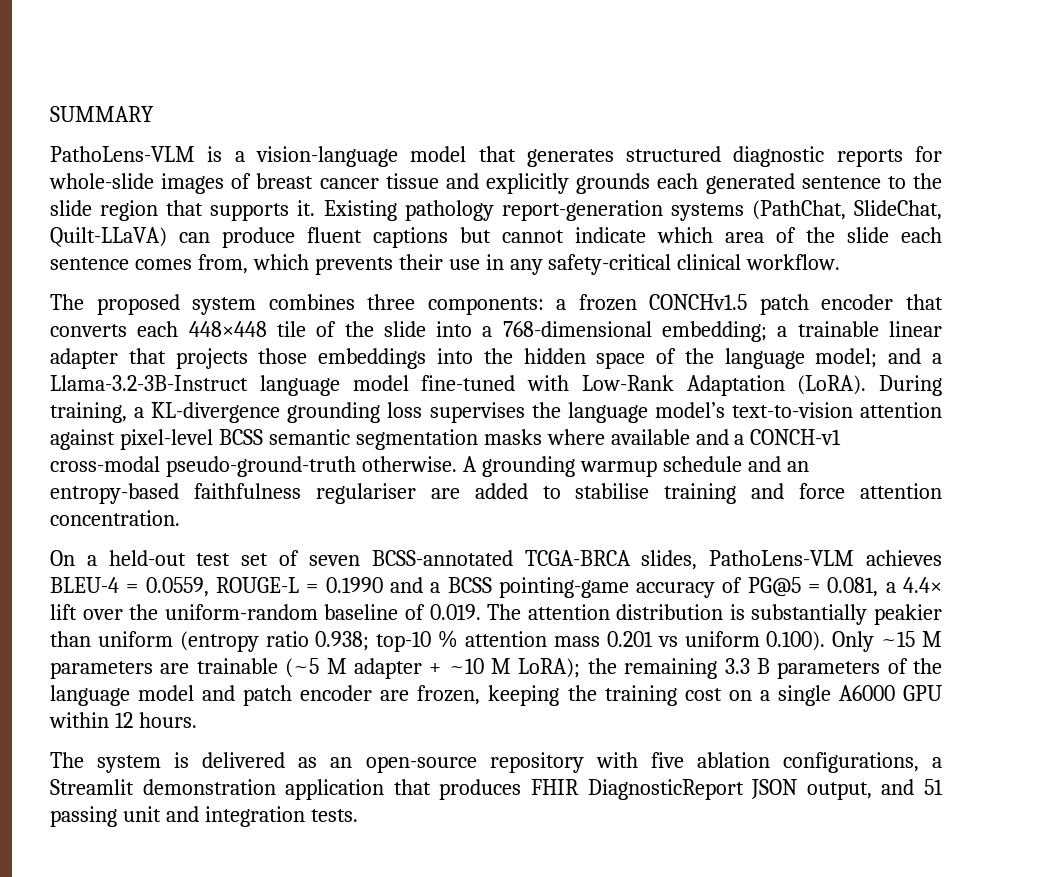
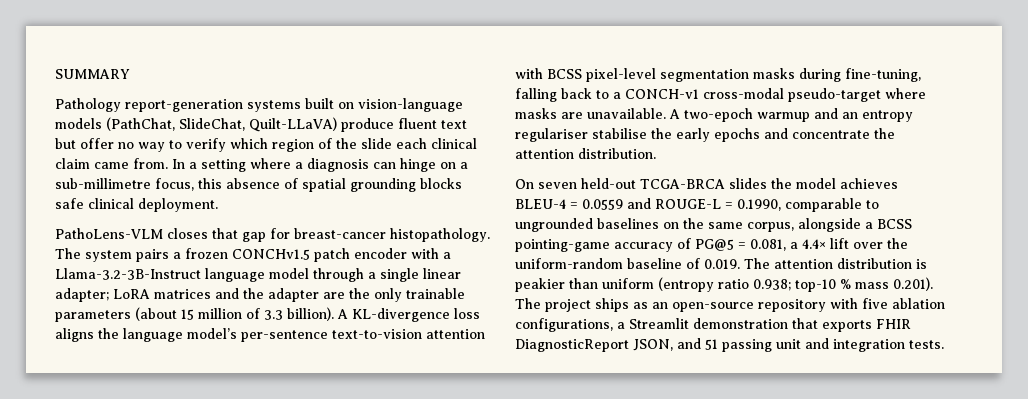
[50,146,942,167] [49,173,943,194] [50,200,744,221] PathoLens-VLM is a vision-language model that generates structured diagnostic reports for whole-slide images of breast cancer tissue and explicitly grounds each generated sentence to the slide region that supports it. Existing pathology report-generation systems -> [55,98,463,112] [55,118,102,129] Pathology report-generation systems built on vision-language models
[179,232,210,243] can -> (337, 124) none
[373,227,942,248] [50,254,841,275] [50,294,544,315] captions but cannot indicate which area of the slide each sentence comes from, which prevents their use in any safety-critical clinical workflow. // The proposed system combines three components: -> [441,120,467,129] [55,138,477,152] [55,158,468,172] [55,178,462,192] [55,198,218,212] [55,228,490,242] [55,248,169,262] text but offer no way to verify which region of the slide each clinical claim came from. In a setting where a diagnosis can hinge on a sub-millimetre focus, this absence of spatial grounding blocks safe clinical deployment. // PathoLens-VLM closes that gap for breast-cancer histopathology. The system pairs
[905,294,943,310] [50,321,942,342] [50,348,943,369] [50,375,942,396] [50,402,525,423] that converts each 448×448 tile of the slide into a 768-dimensional embedding; a trainable linear adapter that projects those embeddings into the hidden space of the language model; and a Llama-3.2-3B-Instruct language model fine-tuned with Low-Rank Adaptation (LoRA). During training, a KL-divergence grounding loss supervises -> [411,248,451,259] [55,268,461,282] [55,288,465,302] [55,307,480,322] [55,328,94,342] with a Llama-3.2-3B-Instruct language model through a single linear adapter; LoRA matrices and the adapter are the only trainable parameters (about 15 million of 3.3 billion). A KL-divergence loss aligns
(725, 410) none -> [241,330,328,342] per-sentence
[50,429,842,450] [50,456,809,477] [50,483,942,504] [50,510,180,526] [50,550,943,570] [50,577,423,597] against pixel-level BCSS semantic segmentation masks where available and a CONCH-v1 cross-modal pseudo-ground-truth otherwise. A grounding warmup schedule and an entropy-based faithfulness regulariser are added to stabilise training and force attention concentration. // On a held-out test set of seven BCSS-annotated TCGA-BRCA slides, PathoLens-VLM achieves BLEU-4 = 0.0559, ROUGE-L = 0.1990 and -> [515,68,921,82] [515,88,926,102] [515,108,913,122] [515,128,895,142] [515,148,656,159] [515,178,898,189] [515,198,879,212] [515,218,861,232] with BCSS pixel-level segmentation masks during fine-tuning, falling back to a CONCH-v1 cross-modal pseudo-target where masks are unavailable. A two-epoch warmup and an entropy regulariser stabilise the early epochs and concentrate the attention distribution. // On seven held-out TCGA-BRCA slides the model achieves BLEU-4 = 0.0559 and ROUGE-L = 0.1990, comparable to ungrounded baselines on the same corpus, alongside
[751,604,868,625] substantially -> (927, 264) none
[465,631,943,652] [50,658,942,679] [50,685,943,706] [49,712,197,728] [50,752,286,773] attention mass 0.201 vs uniform 0.100). Only ~15 M parameters are trainable (~5 M adapter + ~10 M LoRA); the remaining 3.3 B parameters of the language model and patch encoder are frozen, keeping the training cost on a single A6000 GPU within 12 hours. // The system is delivered -> [855,277,933,291] [515,298,629,312] mass 0.201). The project ships
[285,779,872,800] application that produces FHIR DiagnosticReport JSON output, -> [792,318,911,332] [515,339,673,352] that exports FHIR DiagnosticReport JSON,

